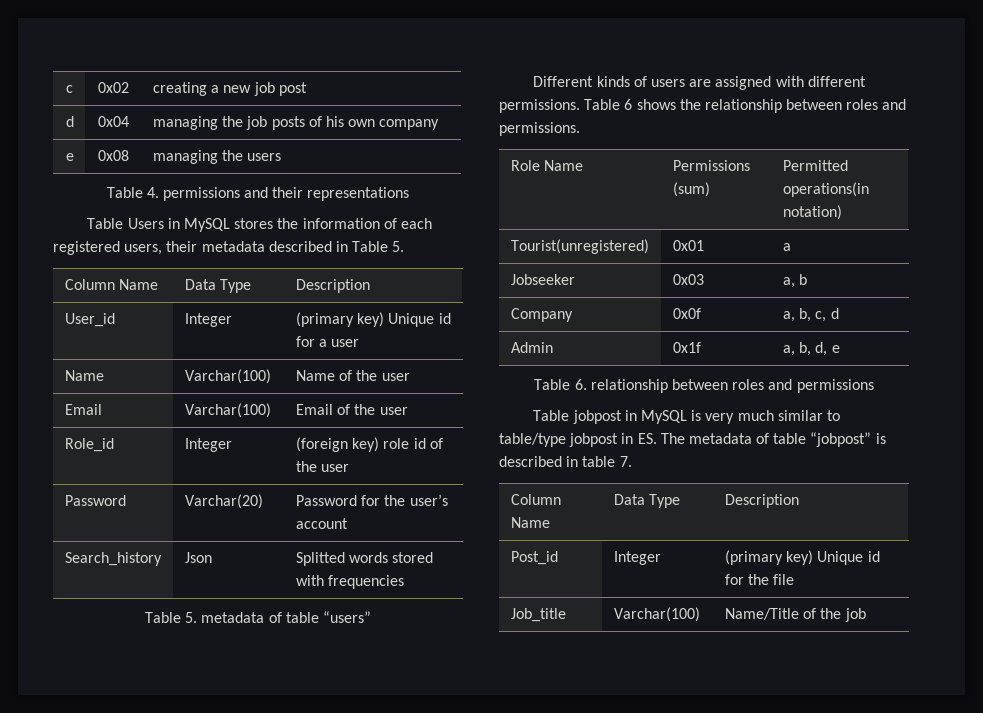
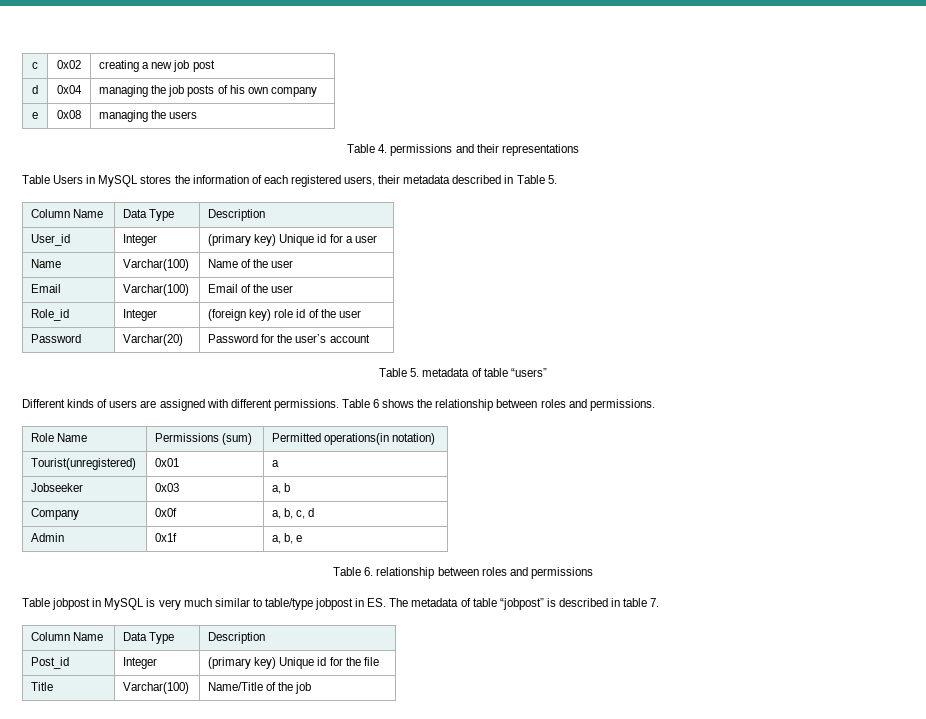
[64,552,162,566] [184,552,212,563] [295,552,434,566] [295,575,405,589] // Search_history | Json | Splitted words stored with frequencies -> (370, 338) none
[815,342,828,356] d, -> (294, 538) none
[510,608,566,622] Job_title -> [31,682,54,691] Title

